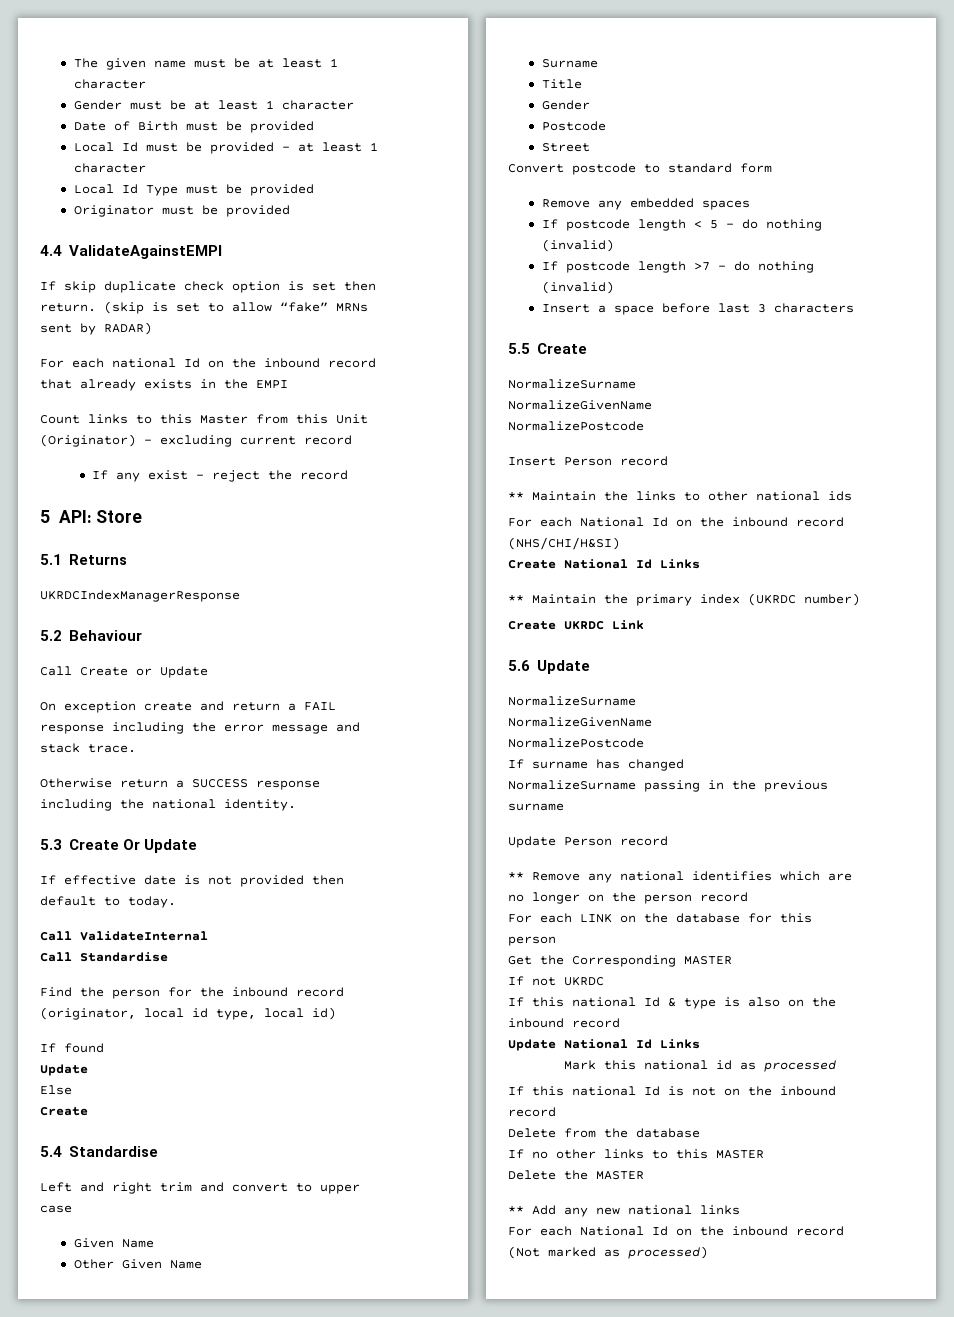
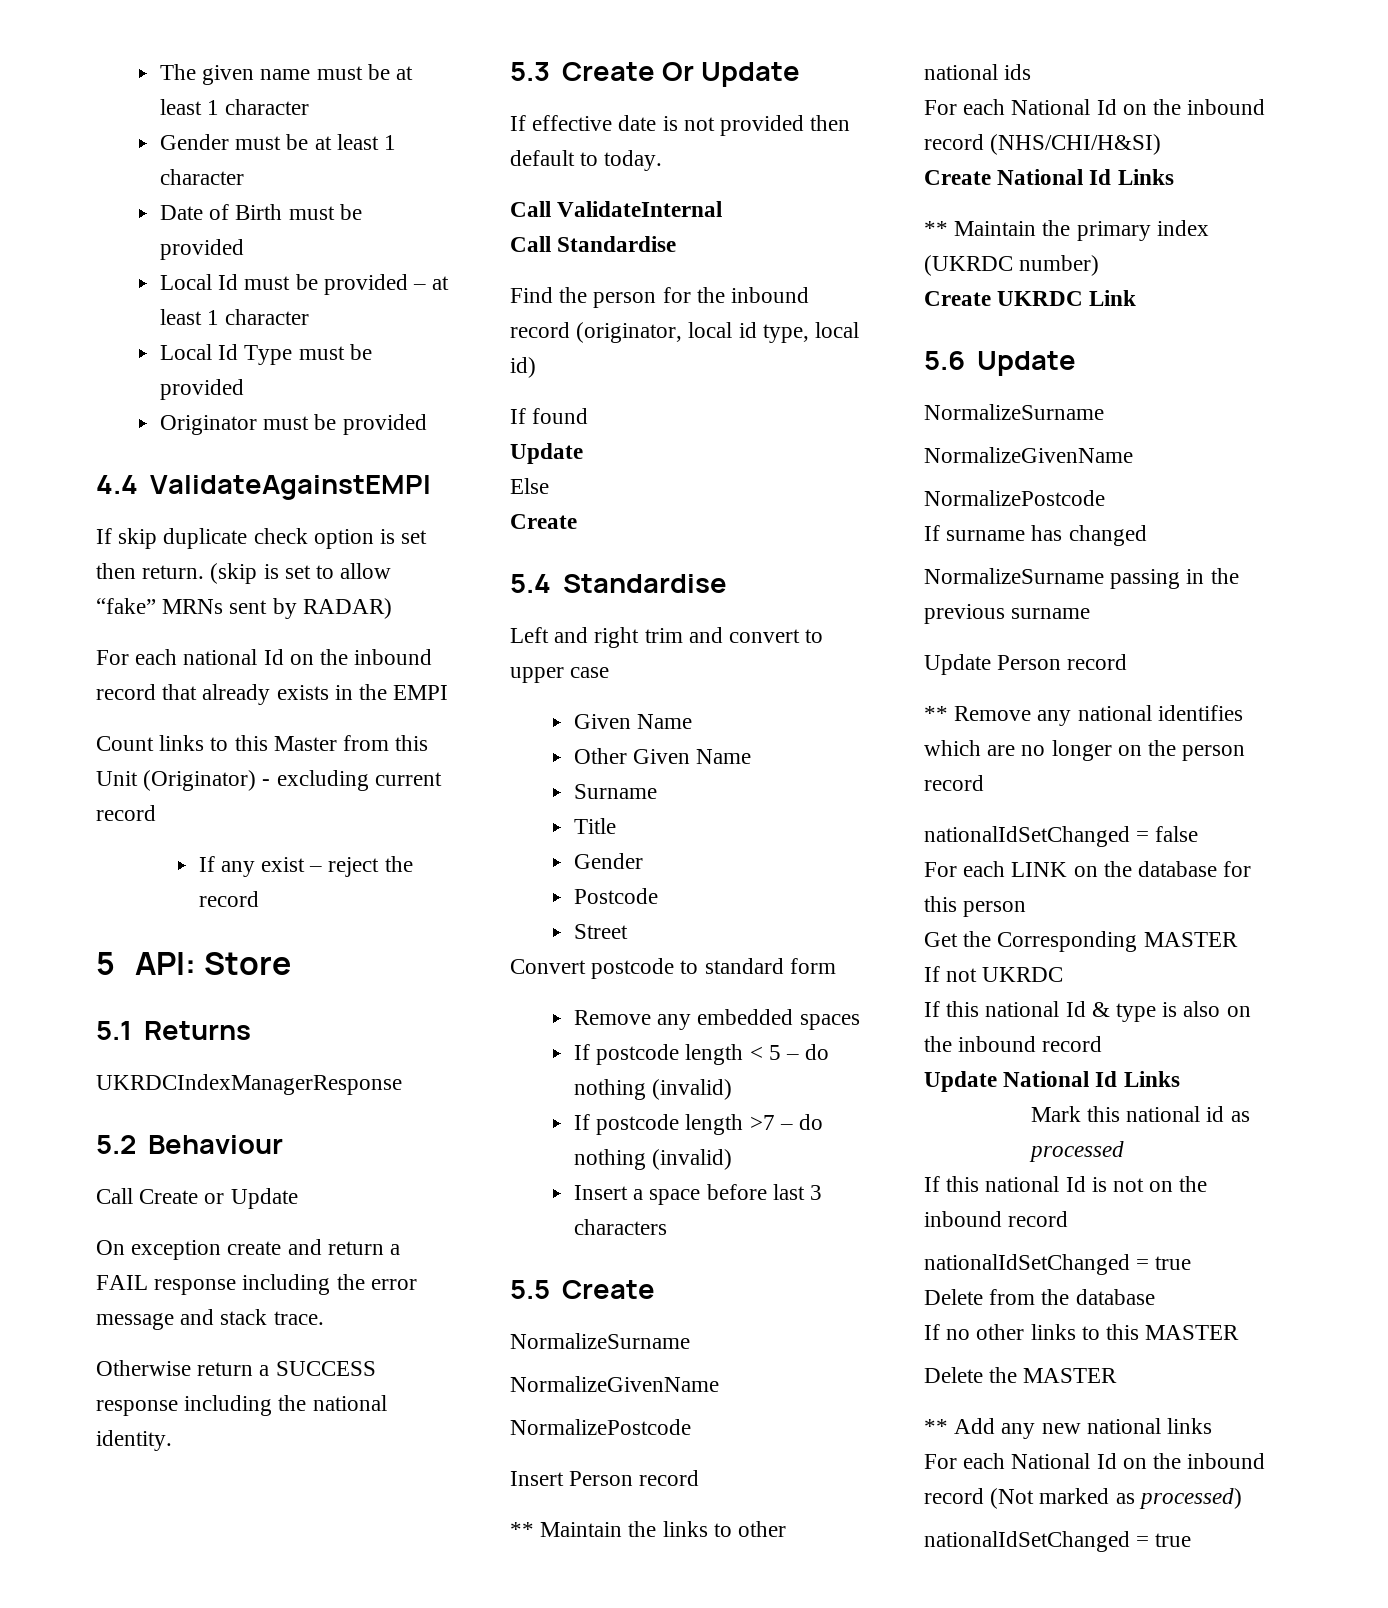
(748, 897) none -> [924,826,1199,847] // nationalIdSetChanged = false
(556, 1112) none -> [924,1254,1192,1275] // nationalIdSetChanged = true
(708, 1252) none -> [924,1531,1192,1552] // nationalIdSetChanged = true

